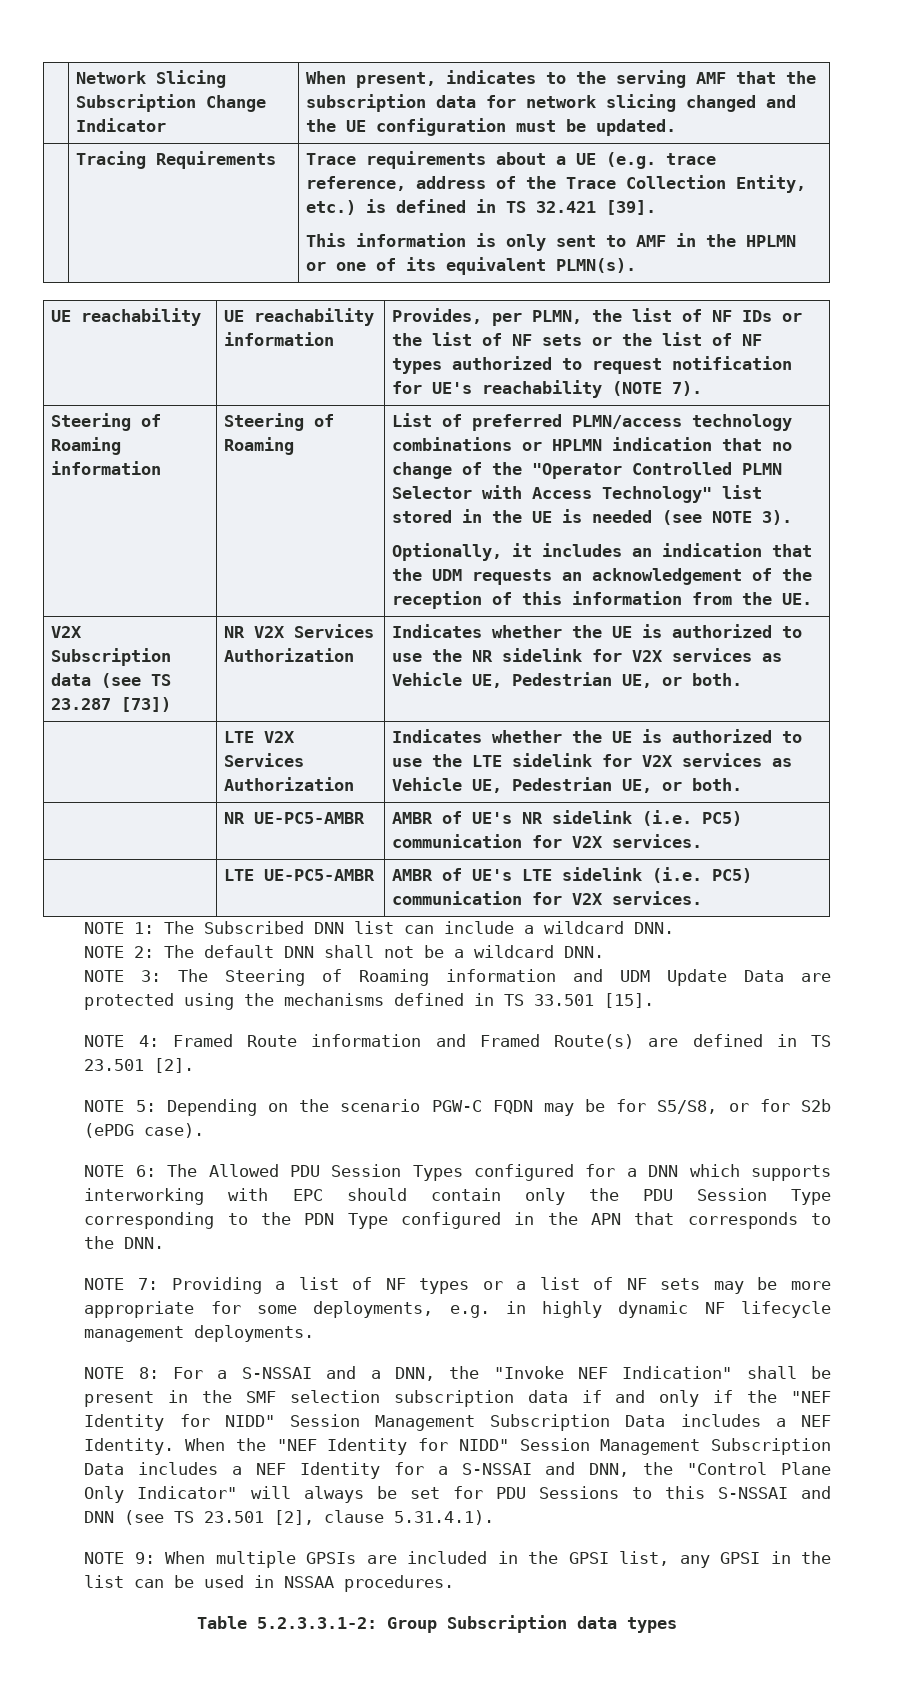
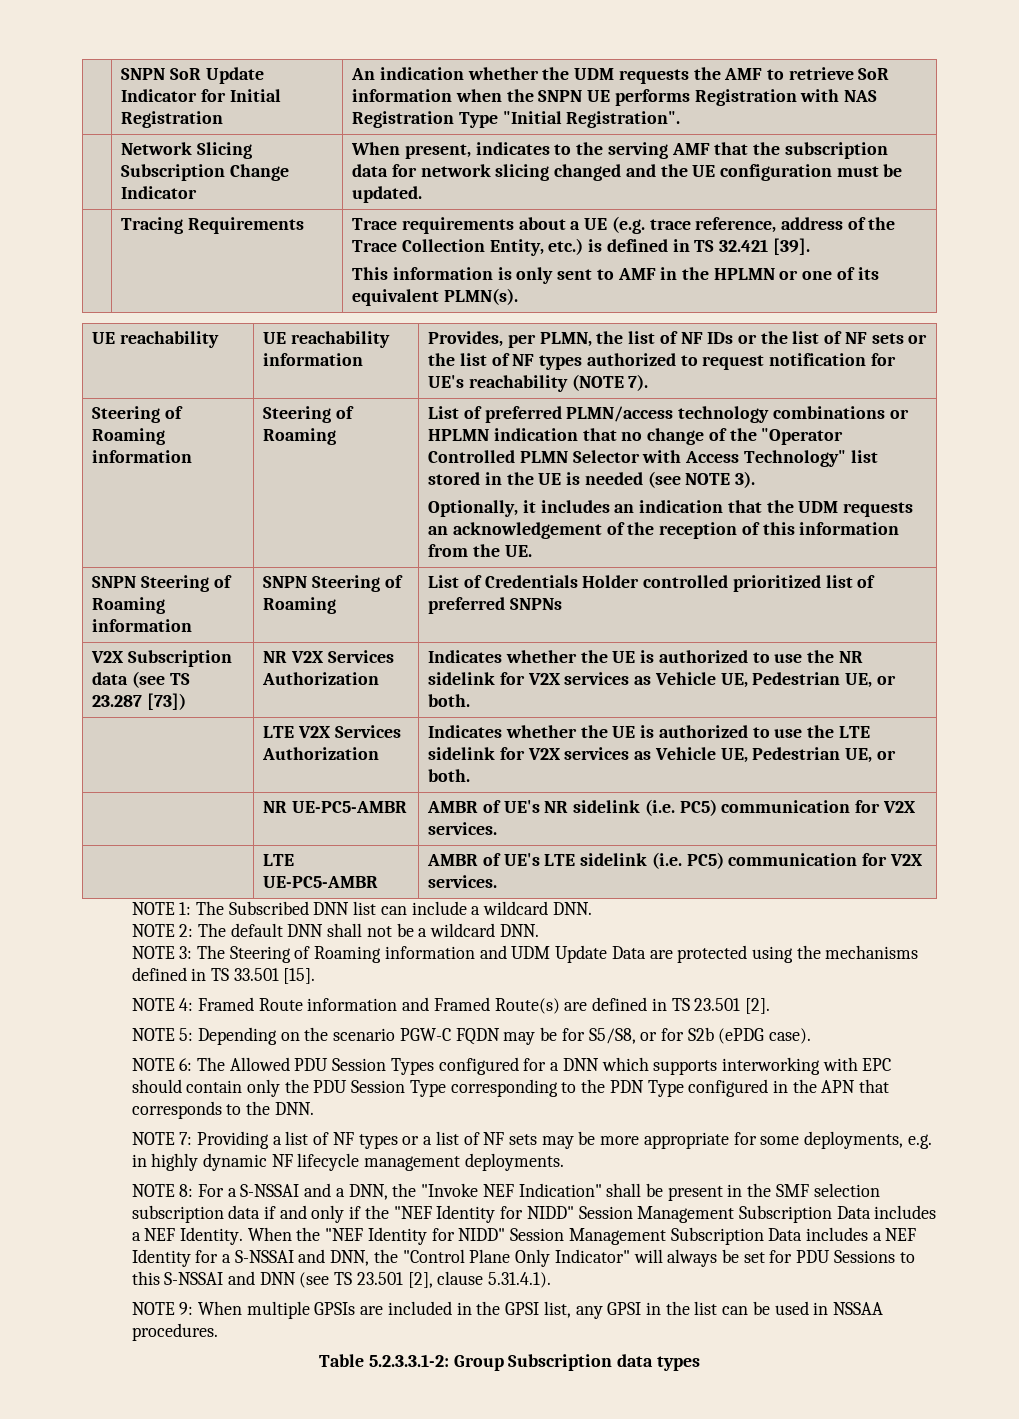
(76, 77) none -> [121,67,264,84] [121,89,281,102] [121,111,224,128] [351,67,890,84] [352,89,877,106] [352,111,681,128] | SNPN SoR Update Indicator for Initial Registration | An indication whether the UDM requests the AMF to retrieve SoR information when the SNPN UE performs Registration with NAS Registration Type "Initial Registration". //
(813, 599) none -> [92,575,232,592] [92,597,166,614] [92,619,193,632] [263,575,403,592] [263,597,337,614] [428,575,876,592] [428,597,562,614] // SNPN Steering of Roaming information | SNPN Steering of Roaming | List of Credentials Holder controlled prioritized list of preferred SNPNs

